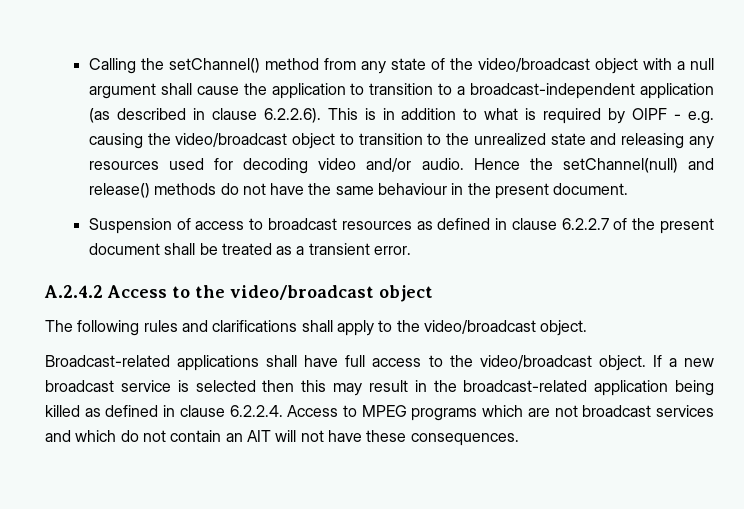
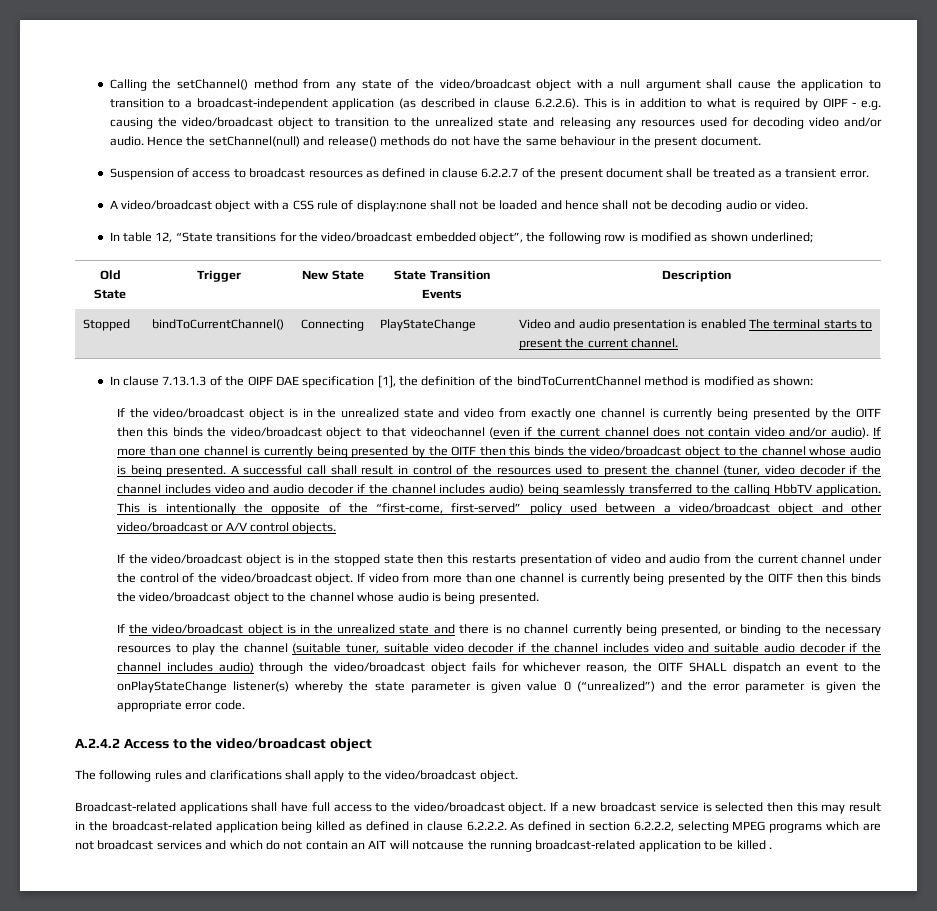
(412, 250) none -> [109,200,808,212] [109,232,814,244] [99,270,121,280] [94,289,126,299] [197,270,241,282] [302,270,364,280] [394,270,490,280] [422,289,462,299] [661,270,731,282] [82,319,130,331] [151,319,284,330] [300,319,364,331] [379,319,476,331] [518,319,873,331] [518,338,678,350] [109,375,814,388] [116,408,881,420] [116,427,882,439] [116,446,882,458] [116,465,881,477] [116,484,881,496] [116,503,882,515] [116,522,337,534] [116,554,883,566] [116,573,881,585] [116,592,539,604] [116,624,882,636] [116,643,882,655] [116,662,881,674] [116,681,882,693] [116,700,245,712] // A video/broadcast object with a CSS rule of display:none shall not be loaded and hence shall not be decoding audio or video. // In table 12, “State transitions for the video/broadcast embedded object”, the following row is modified as shown underlined; // Old State | Trigger | New State | State Transition Events | Description // Stopped | bindToCurrentChannel() | Connecting | PlayStateChange | Video and audio presentation is enabled The terminal starts to present the current channel. // In clause 7.13.1.3 of the OIPF DAE specification [1], the definition of the bindToCurrentChannel method is modified as shown: // If the video/broadcast object is in the unrealized state and video from exactly one channel is currently being presented by the OITF then this binds the video/broadcast object to that videochannel (even if the current channel does not contain video and/or audio). If more than one channel is currently being presented by the OITF then this binds the video/broadcast object to the channel whose audio is being presented. A successful call shall result in control of the resources used to present the channel (tuner, video decoder if the channel includes video and audio decoder if the channel includes audio) being seamlessly transferred to the calling HbbTV application. This is intentionally the opposite of the “first-come, first-served” policy used between a video/broadcast object and other video/broadcast or A/V control objects. // If the video/broadcast object is in the stopped state then this restarts presentation of video and audio from the current channel under the control of the video/broadcast object. If video from more than one channel is currently being presented by the OITF then this binds the video/broadcast object to the channel whose audio is being presented. // If the video/broadcast object is in the unrealized state and there is no channel currently being presented, or binding to the necessary resources to play the channel (suitable tuner, suitable video decoder if the channel includes video and suitable audio decoder if the channel includes audio) through the video/broadcast object fails for whichever reason, the OITF SHALL dispatch an event to the onPlayStateChange listener(s) whereby the state parameter is given value 0 (“unrealized”) and the error parameter is given the appropriate error code.
[229,405,358,417] 6.2.2.4. Access to -> [466,821,729,833] 6.2.2.2. As defined in section 6.2.2.2, selecting
[300,430,519,446] not have these consequences. -> [412,840,773,852] notcause the running broadcast-related application to be killed .

